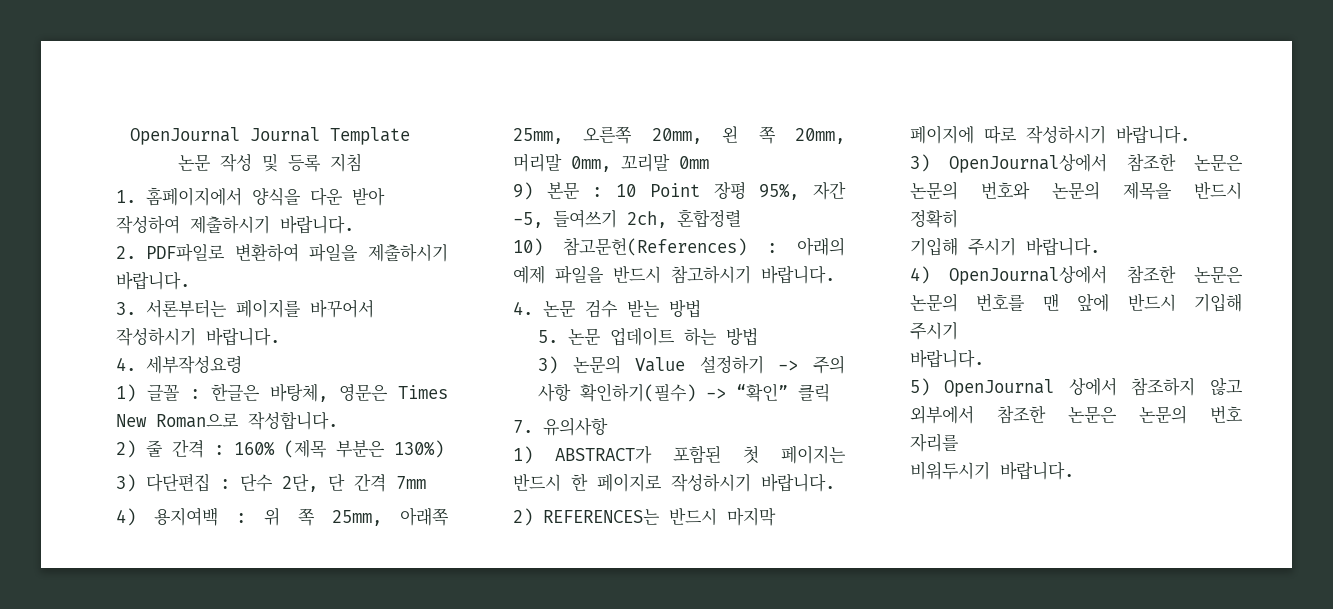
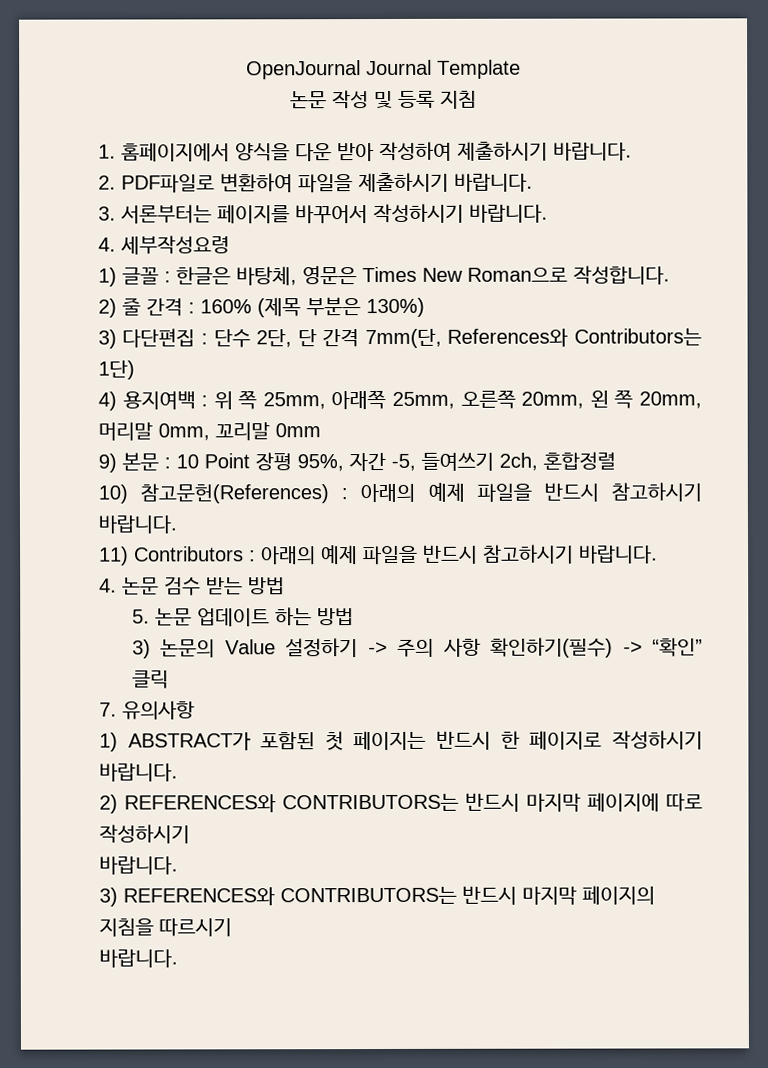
[395,476,426,489] 7mm -> [364,328,702,349] [97,360,135,380] 7mm(단, References와 Contributors는 1단)
(835, 274) none -> [98,544,658,566] // 11) Contributors : 아래의 예제 파일을 반드시 참고하시기 바랍니다.
[542,509,660,525] REFERENCES는 -> [123,793,459,813] REFERENCES와 CONTRIBUTORS는
(1106, 135) none -> (190, 834) //
[949,153,1243,173] [909,181,1242,200] [909,210,958,228] [909,237,1100,256] [909,265,1243,285] [909,293,1242,312] [909,322,958,340] [909,349,984,368] [909,377,1243,397] [909,405,1243,424] [909,434,959,452] [909,461,990,480] OpenJournal상에서 참조한 논문은 논문의 번호와 논문의 제목을 반드시 정확히 // 기입해 주시기 바랍니다. // 4) OpenJournal상에서 참조한 논문은 논문의 번호를 맨 앞에 반드시 기입해 주시기 // 바랍니다. // 5) OpenJournal 상에서 참조하지 않고 외부에서 참조한 논문은 논문의 번호 자리를 // 비워두시기 -> [122,885,655,906] [98,918,232,937] REFERENCES와 CONTRIBUTORS는 반드시 마지막 페이지의 지침을 따르시기 //

